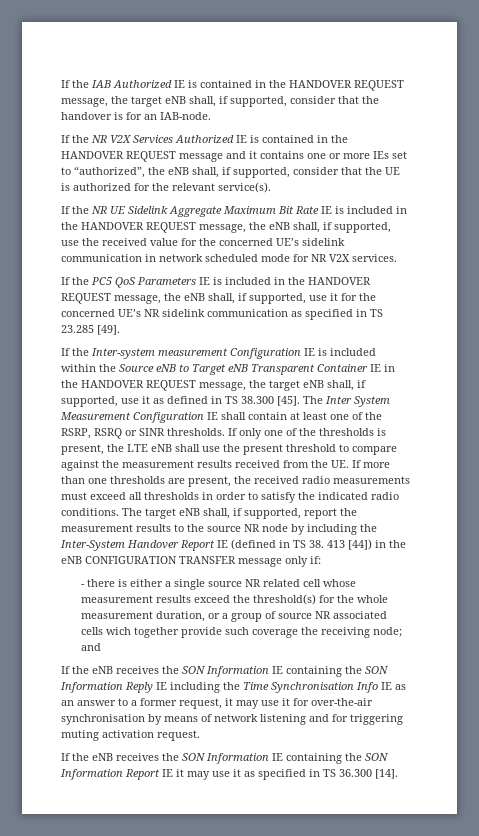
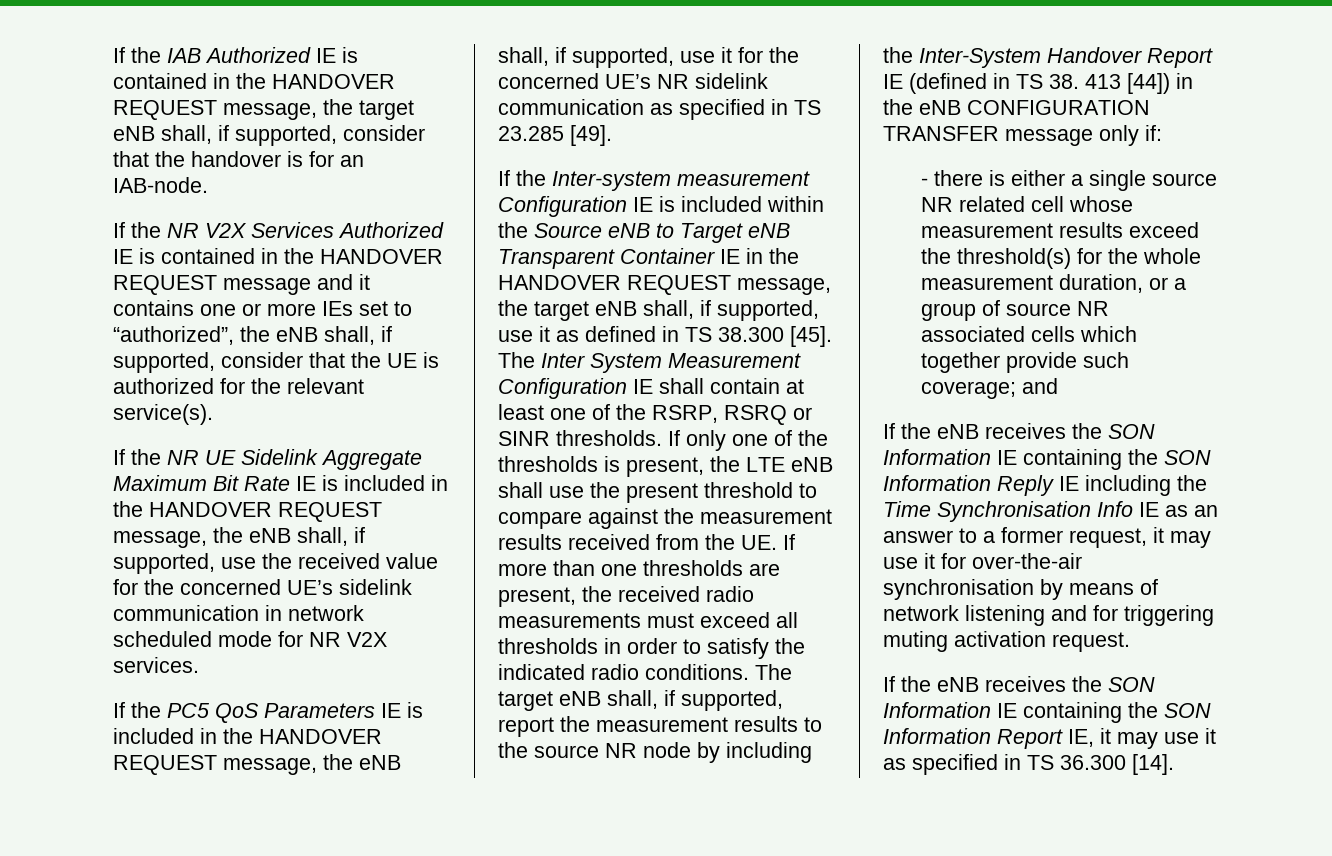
[105,627,131,635] wich -> [1080,326,1138,342] which
[251,627,402,638] coverage the receiving node; -> [921,381,1017,399] coverage;
[162,769,173,777] IE -> [1068,729,1094,747] IE,

